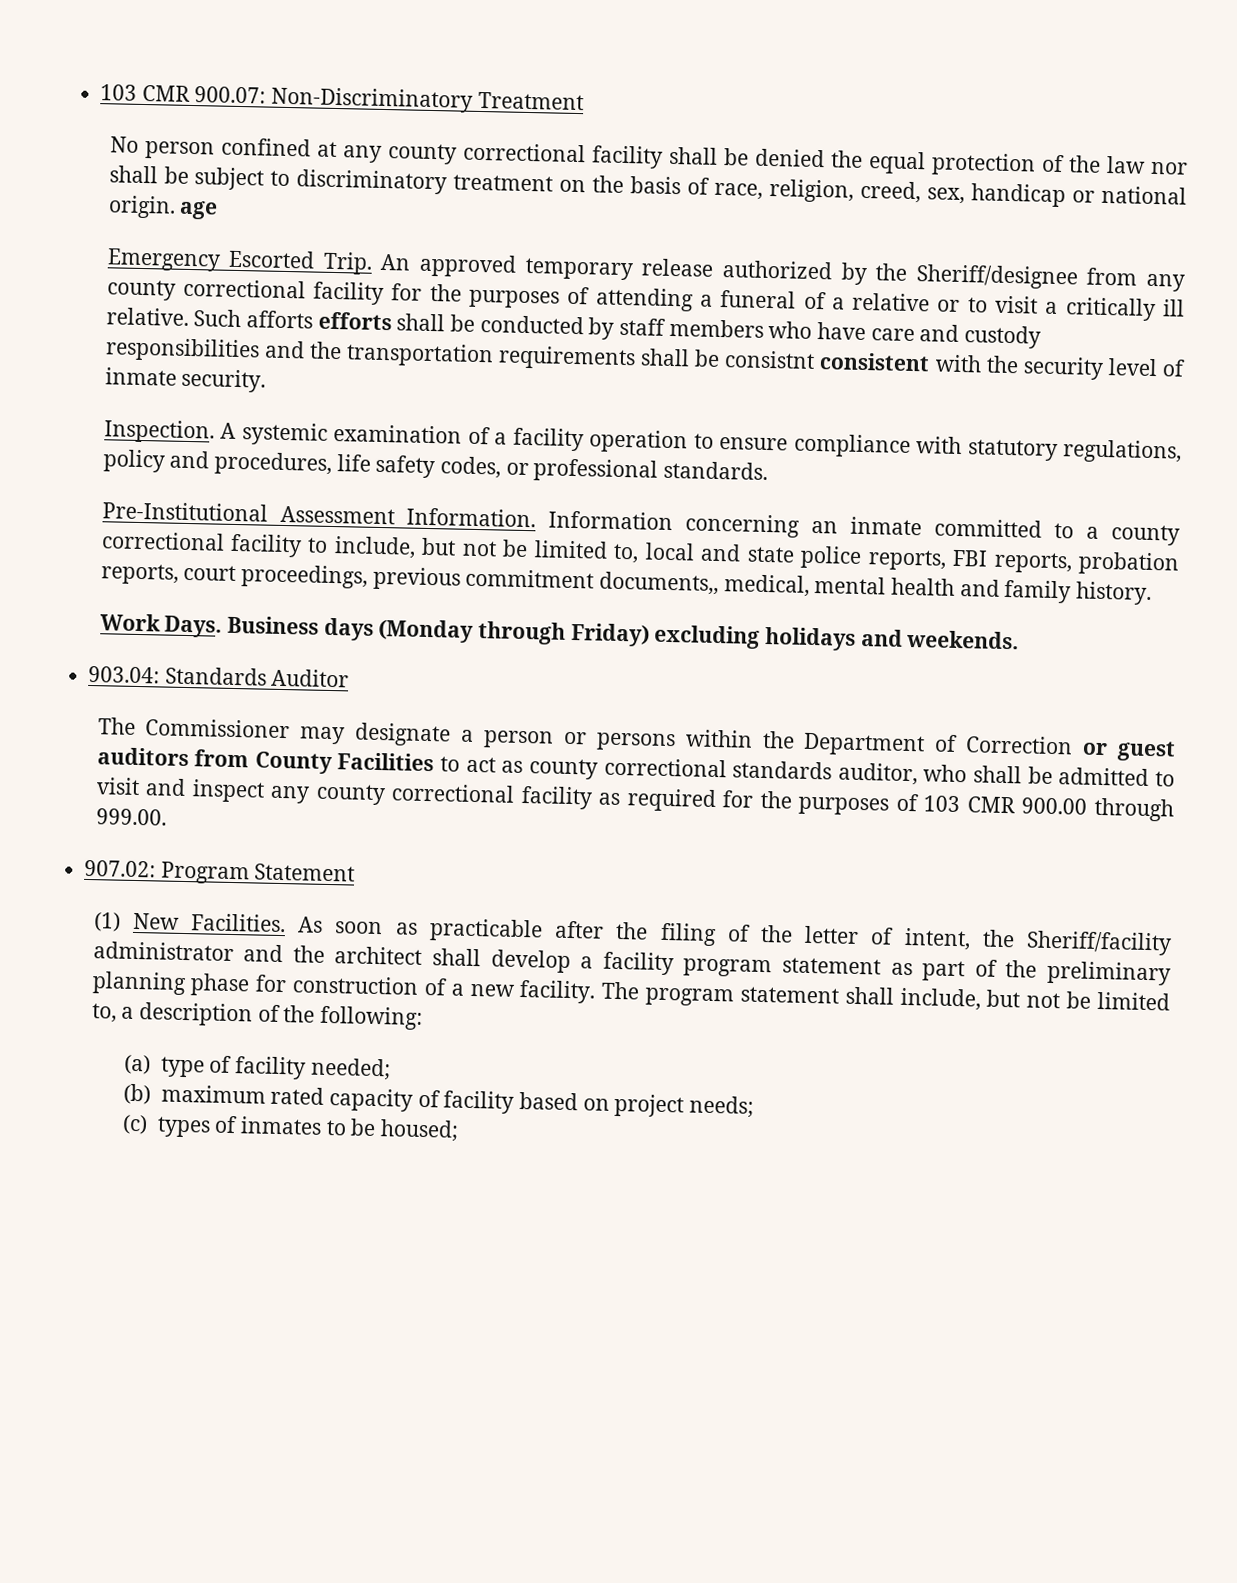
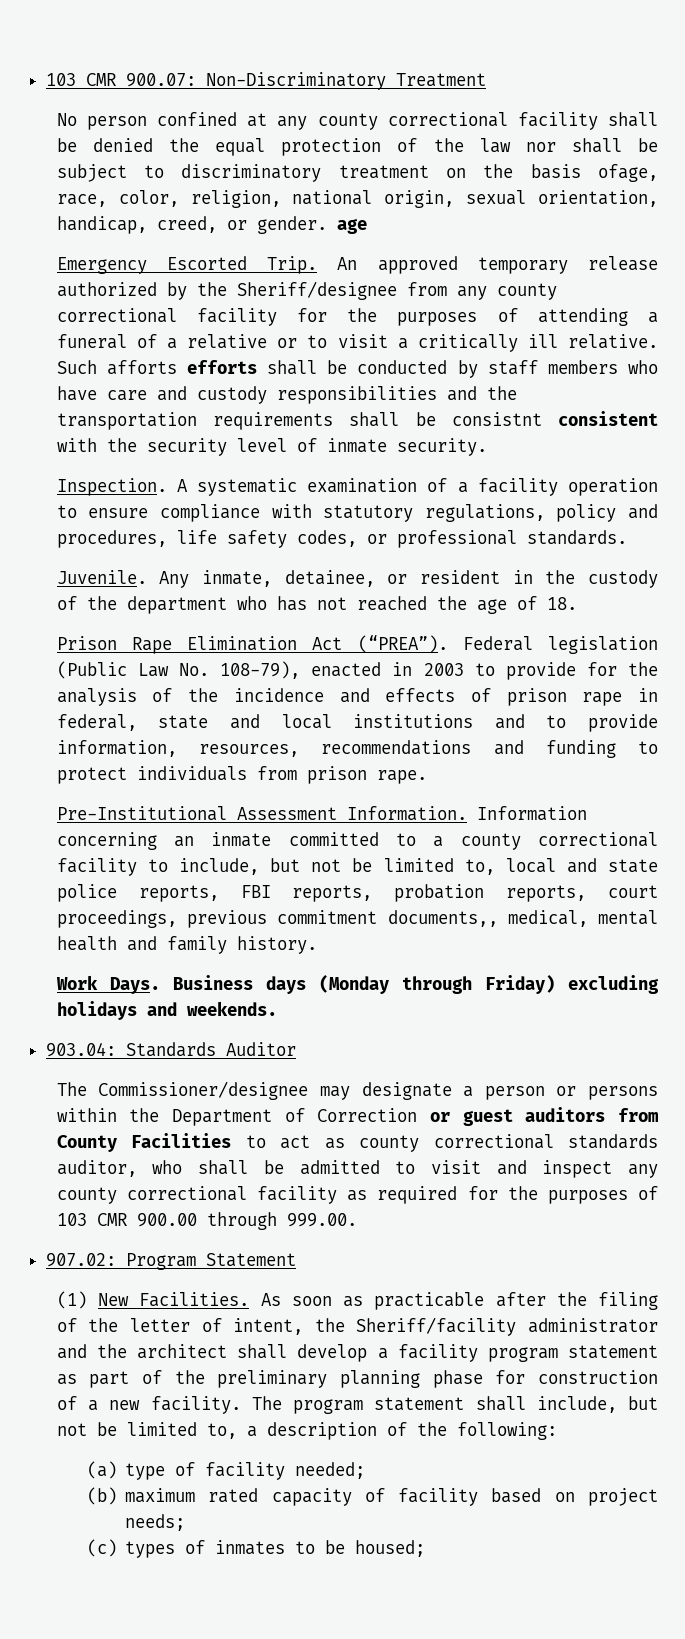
[687,177,1187,208] [107,195,176,219] of race, religion, creed, sex, handicap or national origin. -> [598,164,659,182] [56,190,658,208] [56,216,327,234] ofage, race, color, religion, national origin, sexual orientation, handicap, creed, or gender.
[241,422,328,446] systemic -> [197,478,298,496] systematic
(768, 470) none -> [56,570,658,588] [56,596,577,614] [56,635,658,654] [56,661,658,680] [56,688,659,706] [56,714,658,732] [56,740,658,758] [56,766,427,784] // Juvenile. Any inmate, detainee, or resident in the custody of the department who has not reached the age of 18. // Prison Rape Elimination Act (“PREA”). Federal legislation (Public Law No. 108-79), enacted in 2003 to provide for the analysis of the incidence and effects of prison rape in federal, state and local institutions and to provide information, resources, recommendations and funding to protect individuals from prison rape.
[145,718,291,739] Commissioner -> [98,1081,309,1100] Commissioner/designee

